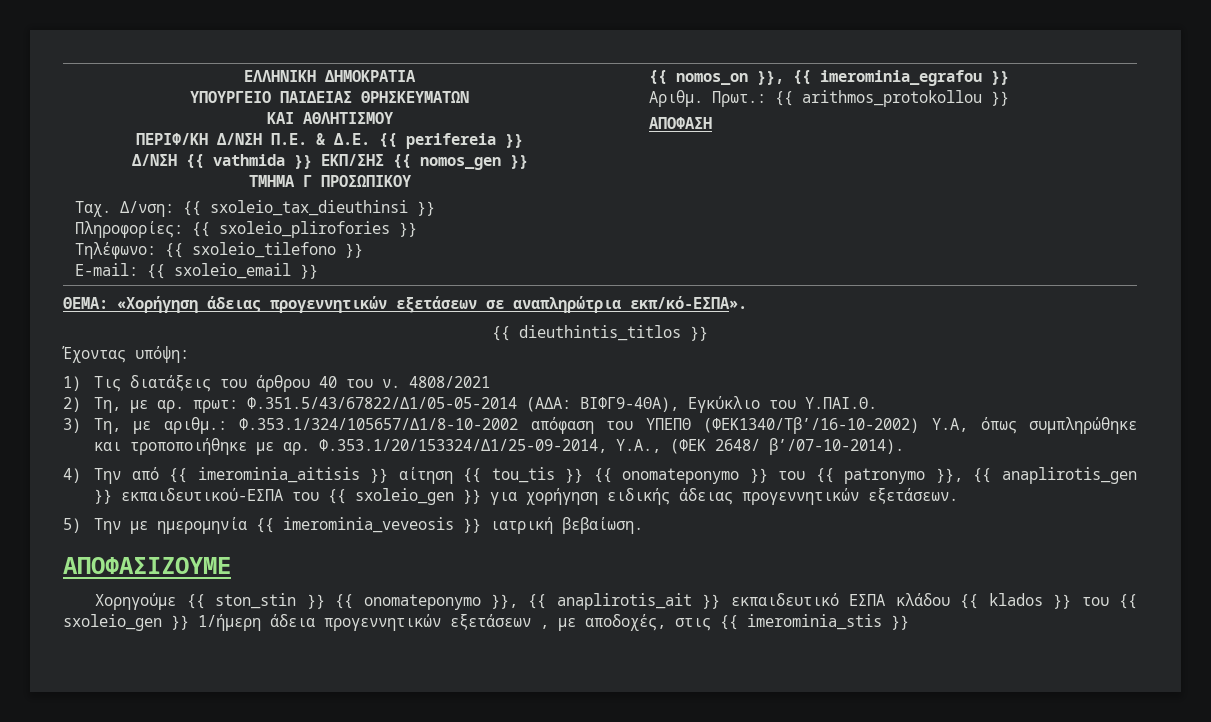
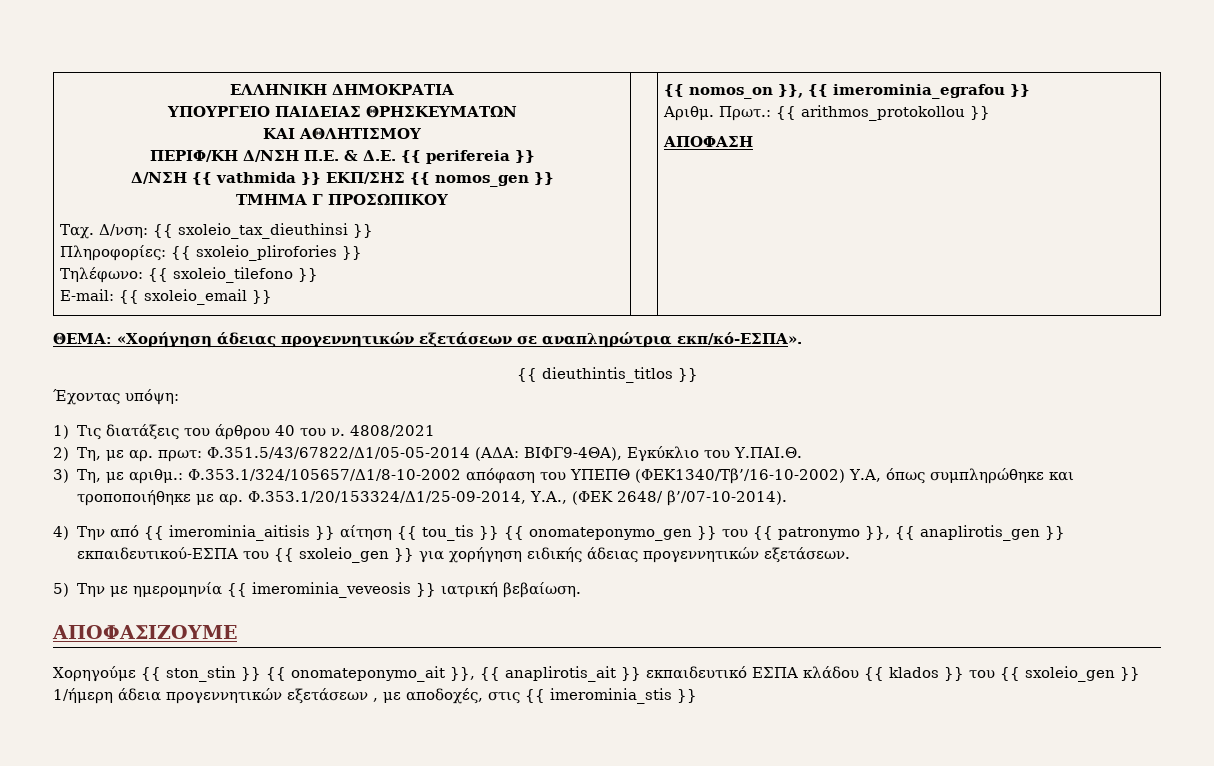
[622,468,740,484] onomateponymo -> [529,527,693,541] onomateponymo_gen
[363,594,481,610] onomateponymo -> [291,666,445,682] onomateponymo_ait

